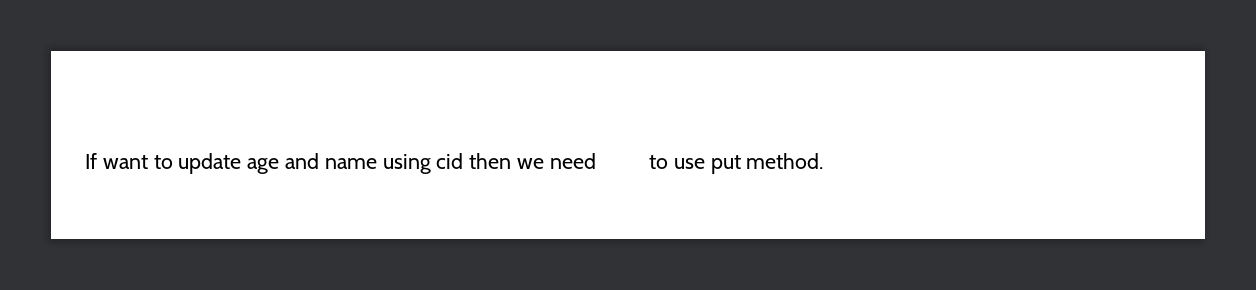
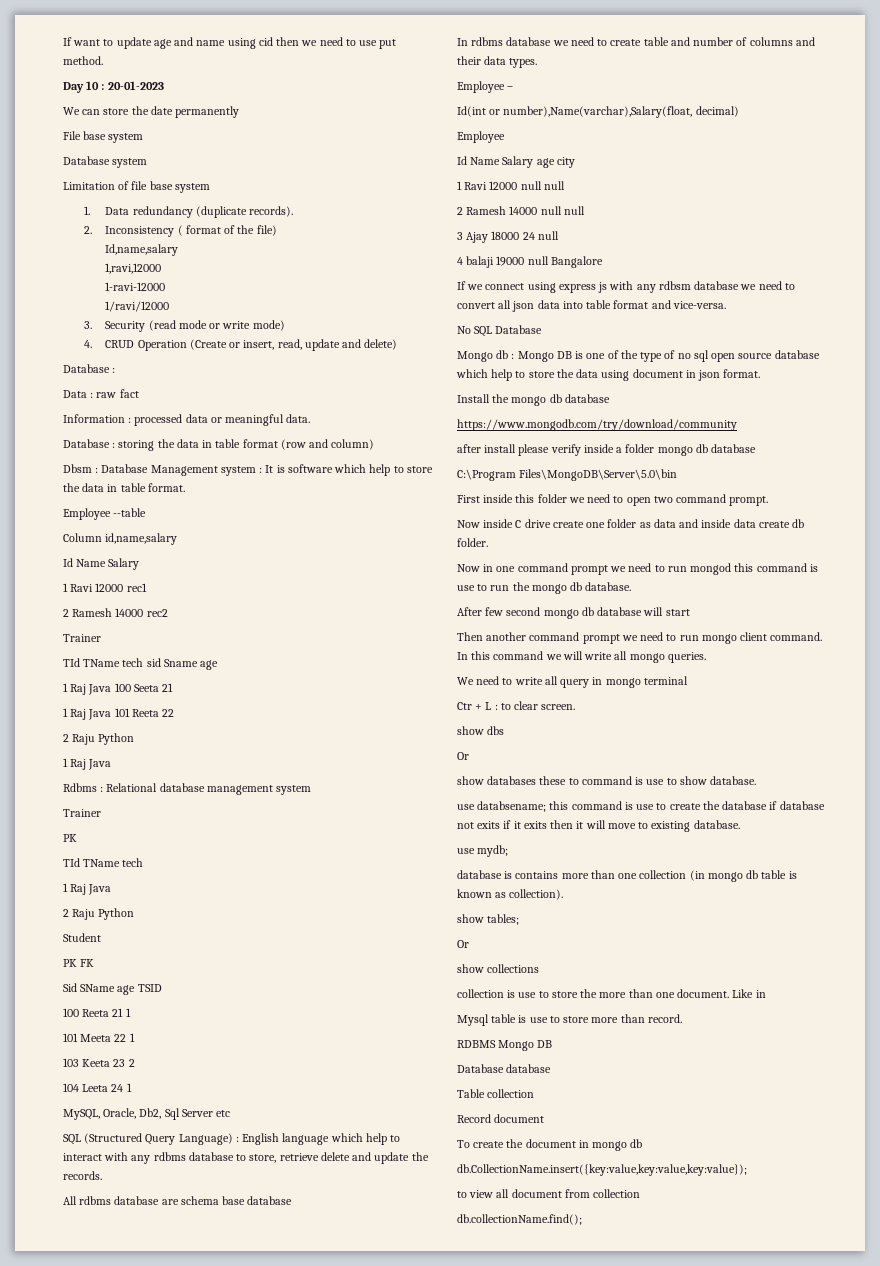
(824, 161) none -> [63,81,164,93] [63,106,240,118] [63,131,144,143] [63,156,148,168] [63,181,210,193] [84,206,294,218] [84,225,277,237] [105,244,179,256] [105,263,162,274] [105,282,166,291] [105,301,170,312] [84,320,285,332] [84,339,398,351] [63,364,116,373] [63,389,139,398] [63,414,311,426] [63,439,375,451] [63,464,433,476] [63,483,185,492] [63,508,147,520] [63,533,178,545] [63,558,140,570] [63,583,147,592] [63,608,168,617] [63,634,101,642] [63,658,219,670] [63,683,174,695] [63,708,175,720] [63,733,135,745] [63,758,112,770] [63,783,312,795] [63,809,101,817] [63,834,77,842] [63,858,144,867] [63,883,112,895] [63,908,135,920] [63,933,101,942] [63,959,95,967] [63,983,162,995] [63,1008,131,1017] [63,1033,135,1042] [63,1058,135,1067] [63,1083,132,1092] [63,1108,231,1120] [63,1133,401,1145] [63,1152,429,1164] [63,1171,102,1180] [63,1196,293,1205] [457,37,815,46] [457,56,538,68] [457,81,514,93] [457,106,739,118] [457,131,505,143] [457,156,575,168] [457,181,565,190] [457,206,585,215] [457,231,559,243] [457,256,603,268] [457,281,795,293] [457,300,726,312] [457,325,543,337] [457,350,820,362] [456,369,761,381] [457,394,610,406] [457,419,737,431] [457,444,757,456] [457,469,678,481] [457,494,769,506] [457,519,805,528] [457,538,488,547] [457,563,818,575] [457,582,632,594] [457,607,690,619] [457,632,823,644] [457,651,706,663] [457,676,688,688] [457,701,576,710] [457,726,505,735] [457,752,469,760] [457,776,757,785] [457,801,825,812] [457,820,740,832] [457,845,509,857] [457,870,797,882] [457,889,564,900] [457,914,520,925] [457,940,469,948] [457,964,540,973] [457,989,766,998] [457,1014,682,1026] [457,1040,553,1051] [457,1064,552,1073] [457,1089,535,1098] [457,1114,545,1123] [457,1139,643,1151] [457,1164,747,1176] [457,1189,641,1198] [457,1214,582,1225] // Day 10 : 20-01-2023 // We can store the date permanently // File base system // Database system // Limitation of file base system // 1. Data redundancy (duplicate records). // 2. Inconsistency ( format of the file) // Id,name,salary // 1,ravi,12000 // 1-ravi-12000 // 1/ravi/12000 // 3. Security (read mode or write mode) // 4. CRUD Operation (Create or insert, read, update and delete) // Database : // Data : raw fact // Information : processed data or meaningful data. // Database : storing the data in table format (row and column) // Dbsm : Database Management system : It is software which help to store the data in table format. // Employee --table // Column id,name,salary // Id Name Salary // 1 Ravi 12000 rec1 // 2 Ramesh 14000 rec2 // Trainer // TId TName tech sid Sname age // 1 Raj Java 100 Seeta 21 // 1 Raj Java 101 Reeta 22 // 2 Raju Python // 1 Raj Java // Rdbms : Relational database management system // Trainer // PK // TId TName tech // 1 Raj Java // 2 Raju Python // Student // PK FK // Sid SName age TSID // 100 Reeta 21 1 // 101 Meeta 22 1 // 103 Keeta 23 2 // 104 Leeta 24 1 // MySQL, Oracle, Db2, Sql Server etc // SQL (Structured Query Language) : English language which help to interact with any rdbms database to store, retrieve delete and update the records. // All rdbms database are schema base database // In rdbms database we need to create table and number of columns and their data types. // Employee – // Id(int or number),Name(varchar),Salary(float, decimal) // Employee // Id Name Salary age city // 1 Ravi 12000 null null // 2 Ramesh 14000 null null // 3 Ajay 18000 24 null // 4 balaji 19000 null Bangalore // If we connect using express js with any rdbsm database we need to convert all json data into table format and vice-versa. // No SQL Database // Mongo db : Mongo DB is one of the type of no sql open source database which help to store the data using document in json format. // Install the mongo db database // https://www.mongodb.com/try/download/community // after install please verify inside a folder mongo db database // C:\Program Files\MongoDB\Server\5.0\bin // First inside this folder we need to open two command prompt. // Now inside C drive create one folder as data and inside data create db folder. // Now in one command prompt we need to run mongod this command is use to run the mongo db database. // After few second mongo db database will start // Then another command prompt we need to run mongo client command. In this command we will write all mongo queries. // We need to write all query in mongo terminal // Ctr + L : to clear screen. // show dbs // Or // show databases these to command is use to show database. // use databsename; this command is use to create the database if database not exits if it exits then it will move to existing database. // use mydb; // database is contains more than one collection (in mongo db table is known as collection). // show tables; // Or // show collections // collection is use to store the more than one document. Like in // Mysql table is use to store more than record. // RDBMS Mongo DB // Database database // Table collection // Record document // To create the document in mongo db // db.CollectionName.insert({key:value,key:value,key:value}); // to view all document from collection // db.collectionName.find();

